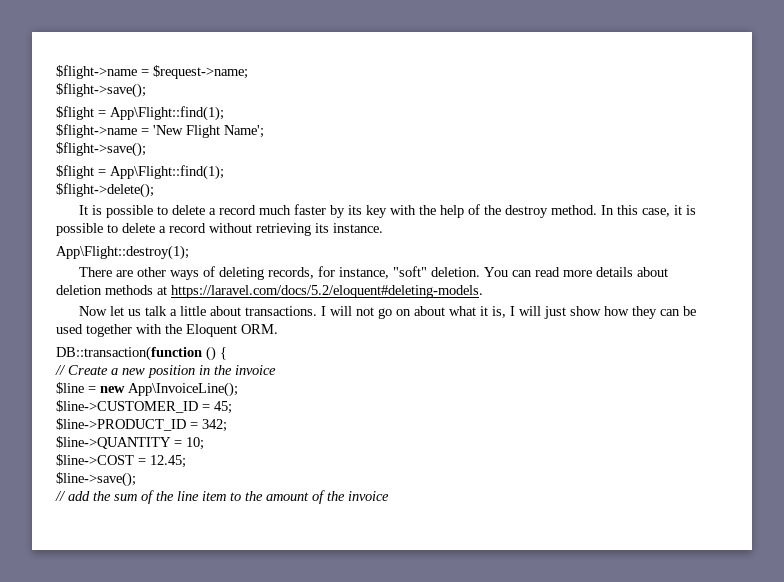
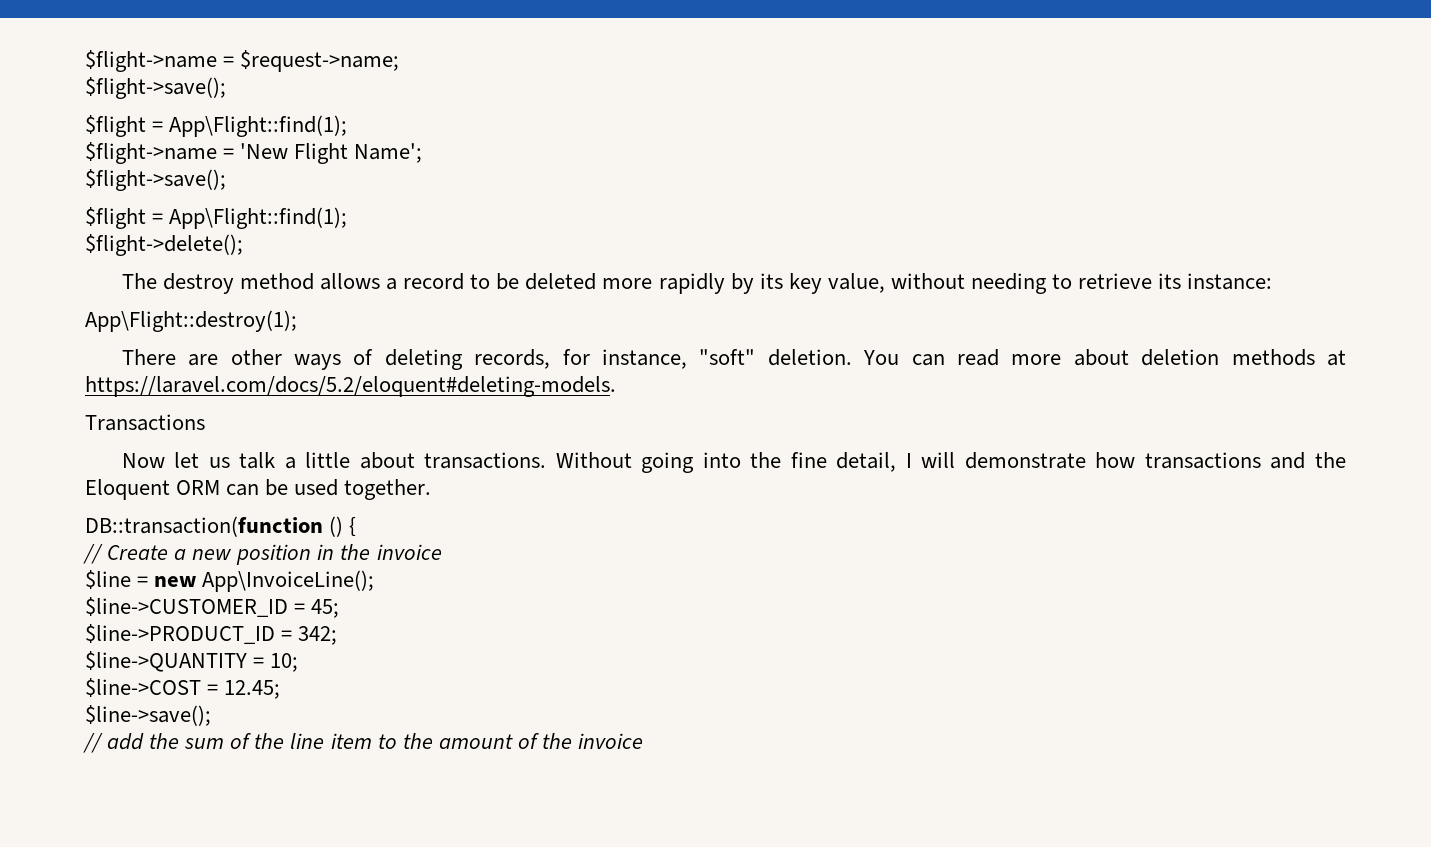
[79,204,697,218] [56,223,383,236] It is possible to delete a record much faster by its key with the help of the destroy method. In this case, it is possible to delete a record without retrieving its instance. -> [121,273,1273,294] The destroy method allows a record to be deleted more rapidly by its key value, without needing to retrieve its instance:
[596,267,634,277] details -> (1062, 359) none
(483, 291) none -> [85,414,205,431] // Transactions
[321,306,697,319] [56,324,278,337] I will not go on about what it is, I will just show how they can be used together with the Eloquent ORM. -> [555,452,1346,473] [85,479,432,500] Without going into the fine detail, I will demonstrate how transactions and the Eloquent ORM can be used together.

